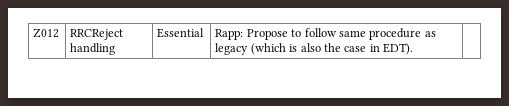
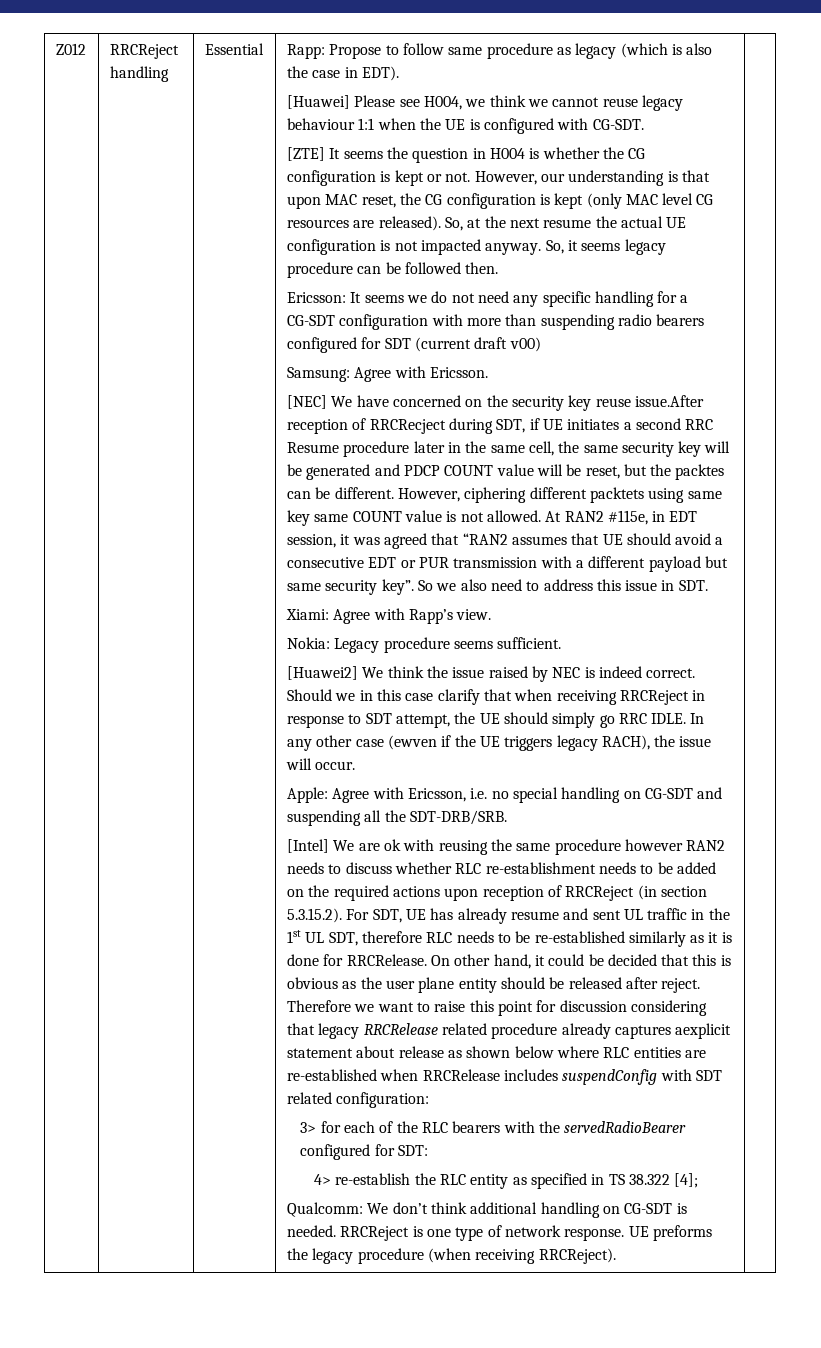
(414, 49) none -> [286,95,683,111] [286,118,644,134] [286,147,646,163] [286,170,710,186] [286,193,714,209] [286,216,687,231] [286,239,666,255] [286,262,499,278] [286,291,689,307] [286,314,705,330] [286,337,541,353] [286,366,488,382] [286,395,704,411] [286,418,714,434] [286,441,731,457] [286,464,725,480] [286,487,722,503] [286,510,698,526] [286,533,724,549] [286,556,728,572] [286,579,708,595] [285,608,492,624] [286,637,562,653] [286,666,696,682] [286,689,706,705] [286,712,705,728] [286,735,712,751] [285,758,356,770] [286,787,723,803] [286,810,507,826] [286,839,726,855] [286,862,716,874] [286,885,707,901] [286,908,730,924] [286,930,732,947] [286,954,731,969] [286,977,701,993] [286,1000,707,1016] [286,1023,732,1039] [286,1046,706,1058] [286,1069,722,1085] [286,1092,430,1108] [300,1121,687,1133] [300,1144,429,1160] [313,1173,699,1189] [286,1202,687,1218] [286,1225,712,1241] [286,1248,616,1264] // [Huawei] Please see H004, we think we cannot reuse legacy behaviour 1:1 when the UE is configured with CG-SDT. // [ZTE] It seems the question in H004 is whether the CG configuration is kept or not. However, our understanding is that upon MAC reset, the CG configuration is kept (only MAC level CG resources are released). So, at the next resume the actual UE configuration is not impacted anyway. So, it seems legacy procedure can be followed then. // Ericsson: It seems we do not need any specific handling for a CG-SDT configuration with more than suspending radio bearers configured for SDT (current draft v00) // Samsung: Agree with Ericsson. // [NEC] We have concerned on the security key reuse issue.After reception of RRCRecject during SDT, if UE initiates a second RRC Resume procedure later in the same cell, the same security key will be generated and PDCP COUNT value will be reset, but the packtes can be different. However, ciphering different packtets using same key same COUNT value is not allowed. At RAN2 #115e, in EDT session, it was agreed that “RAN2 assumes that UE should avoid a consecutive EDT or PUR transmission with a different payload but same security key”. So we also need to address this issue in SDT. // Xiami: Agree with Rapp’s view. // Nokia: Legacy procedure seems sufficient. // [Huawei2] We think the issue raised by NEC is indeed correct. Should we in this case clarify that when receiving RRCReject in response to SDT attempt, the UE should simply go RRC IDLE. In any other case (ewven if the UE triggers legacy RACH), the issue will occur. // Apple: Agree with Ericsson, i.e. no special handling on CG-SDT and suspending all the SDT-DRB/SRB. // [Intel] We are ok with reusing the same procedure however RAN2 needs to discuss whether RLC re-establishment needs to be added on the required actions upon reception of RRCReject (in section 5.3.15.2). For SDT, UE has already resume and sent UL traffic in the 1st UL SDT, therefore RLC needs to be re-established similarly as it is done for RRCRelease. On other hand, it could be decided that this is obvious as the user plane entity should be released after reject. Therefore we want to raise this point for discussion considering that legacy RRCRelease related procedure already captures aexplicit statement about release as shown below where RLC entities are re-established when RRCRelease includes suspendConfig with SDT related configuration: // 3> for each of the RLC bearers with the servedRadioBearer configured for SDT: // 4> re-establish the RLC entity as specified in TS 38.322 [4]; // Qualcomm: We don’t think additional handling on CG-SDT is needed. RRCReject is one type of network response. UE preforms the legacy procedure (when receiving RRCReject).

